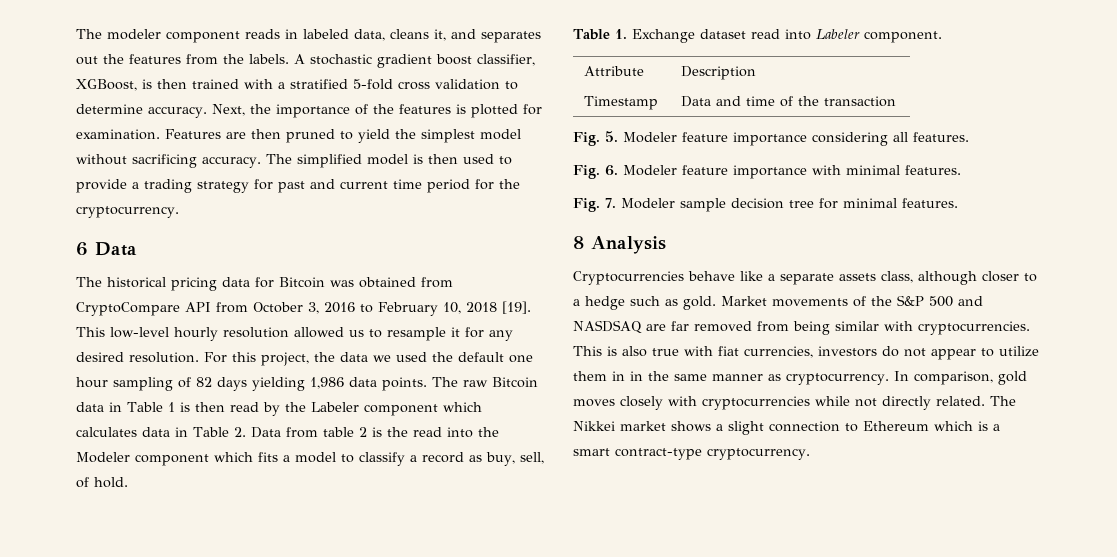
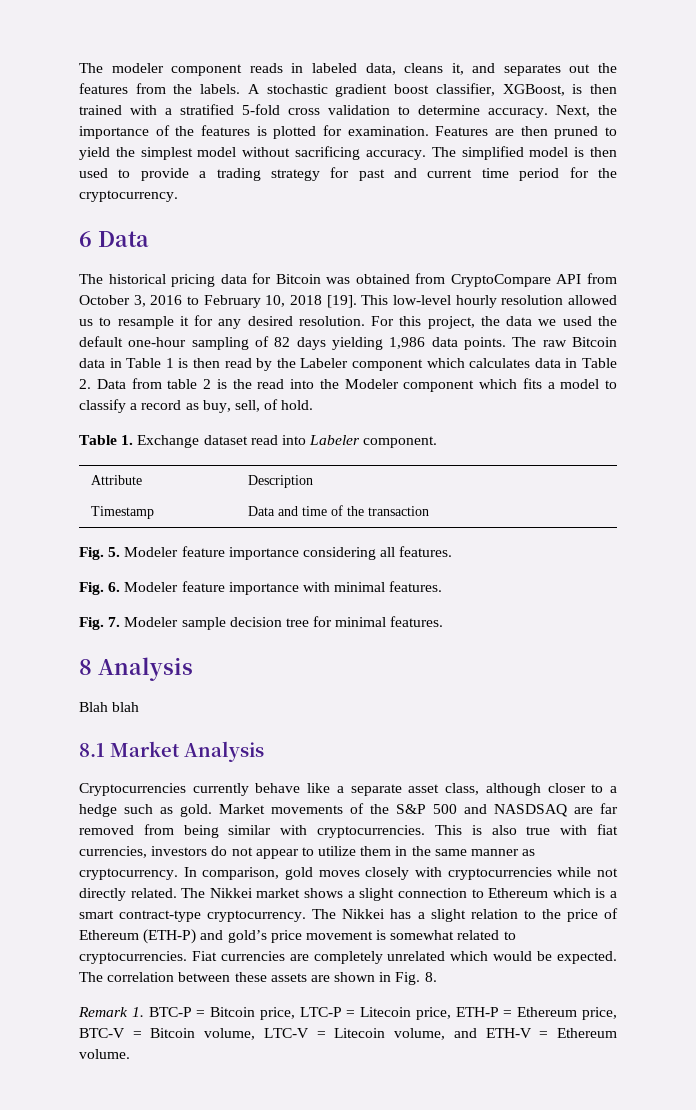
[509,355,533,363] [76,377,108,388] one hour -> [128,337,187,347] one-hour
(666, 245) none -> [79,702,140,712] [79,741,264,762] // Blah blah // 8.1 Market Analysis
(684, 278) none -> [192,783,249,796] currently
[839,273,876,281] assets -> [408,784,440,793] asset
[630,371,643,381] in -> (408, 851) none
(810, 454) none -> [312,908,618,922] [79,929,516,944] [79,951,618,964] [79,972,437,985] [78,1007,617,1020] [79,1028,618,1040] [79,1049,130,1059] The Nikkei has a slight relation to the price of Ethereum (ETH-P) and gold’s price movement is somewhat related to cryptocurrencies. Fiat currencies are completely unrelated which would be expected. The correlation between these assets are shown in Fig. 8. // Remark 1. BTC-P = Bitcoin price, LTC-P = Litecoin price, ETH-P = Ethereum price, BTC-V = Bitcoin volume, LTC-V = Litecoin volume, and ETH-V = Ethereum volume.

